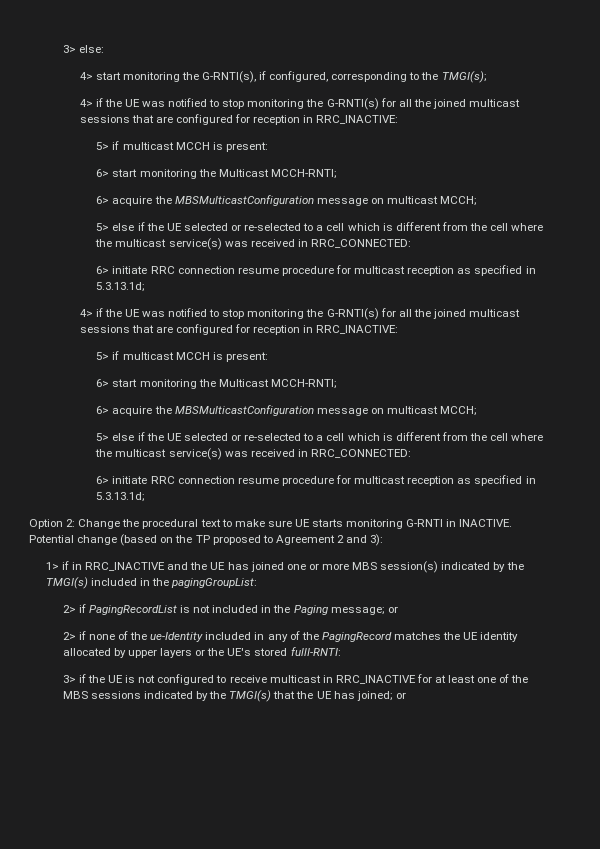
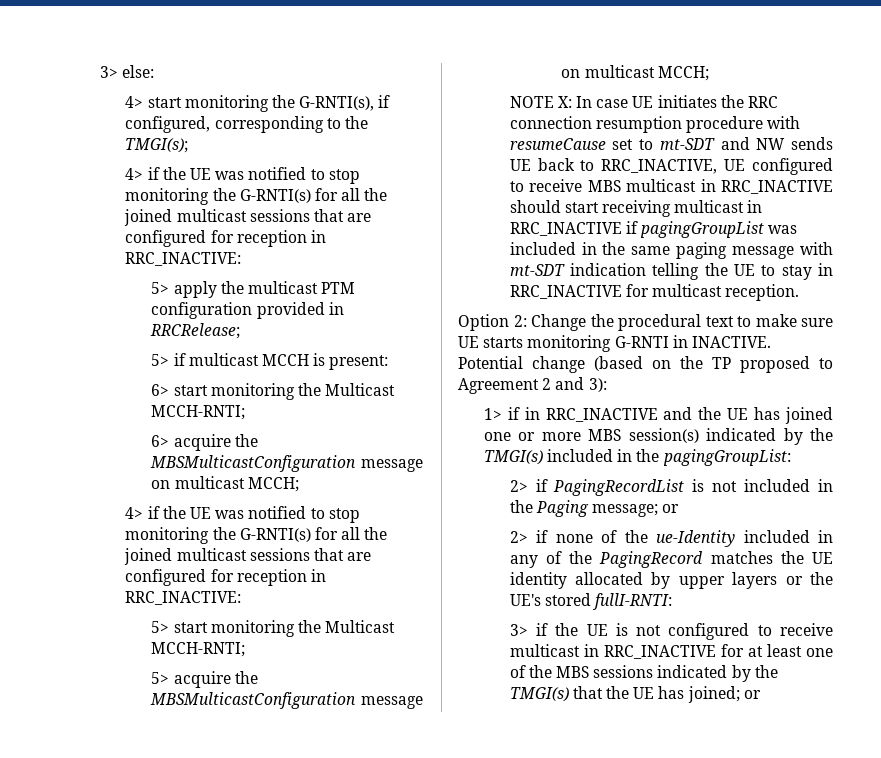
(399, 119) none -> [151,281,356,298] [151,302,344,319] [150,323,241,339] // 5> apply the multicast PTM configuration provided in RRCRelease;
[96,222,544,231] [95,238,411,250] [96,265,536,276] [96,282,146,292] // 5> else if the UE selected or re-selected to a cell which is different from the cell where the multicast service(s) was received in RRC_CONNECTED: // 6> initiate RRC connection resume procedure for multicast reception as specified in 5.3.13.1d; -> (299, 484) none
[112,351,268,362] [96,379,337,389] [96,405,478,416] [96,432,544,441] [95,448,411,460] [96,475,536,486] [96,492,146,502] if multicast MCCH is present: // 6> start monitoring the Multicast MCCH-RNTI; // 6> acquire the MBSMulticastConfiguration message on multicast MCCH; // 5> else if the UE selected or re-selected to a cell which is different from the cell where the multicast service(s) was received in RRC_CONNECTED: // 6> initiate RRC connection resume procedure for multicast reception as specified in 5.3.13.1d; -> [173,620,396,637] [151,642,246,657] [151,671,258,688] [150,692,423,709] [561,65,709,81] [509,95,778,108] [509,116,801,133] [509,137,833,150] [509,158,833,175] [509,179,833,194] [509,200,763,217] [509,221,798,238] [509,242,833,259] [509,263,833,280] [509,284,800,301] start monitoring the Multicast MCCH-RNTI; // 5> acquire the MBSMulticastConfiguration message on multicast MCCH; // NOTE X: In case UE initiates the RRC connection resumption procedure with resumeCause set to mt-SDT and NW sends UE back to RRC_INACTIVE, UE configured to receive MBS multicast in RRC_INACTIVE should start receiving multicast in RRC_INACTIVE if pagingGroupList was included in the same paging message with mt-SDT indication telling the UE to stay in RRC_INACTIVE for multicast reception.

